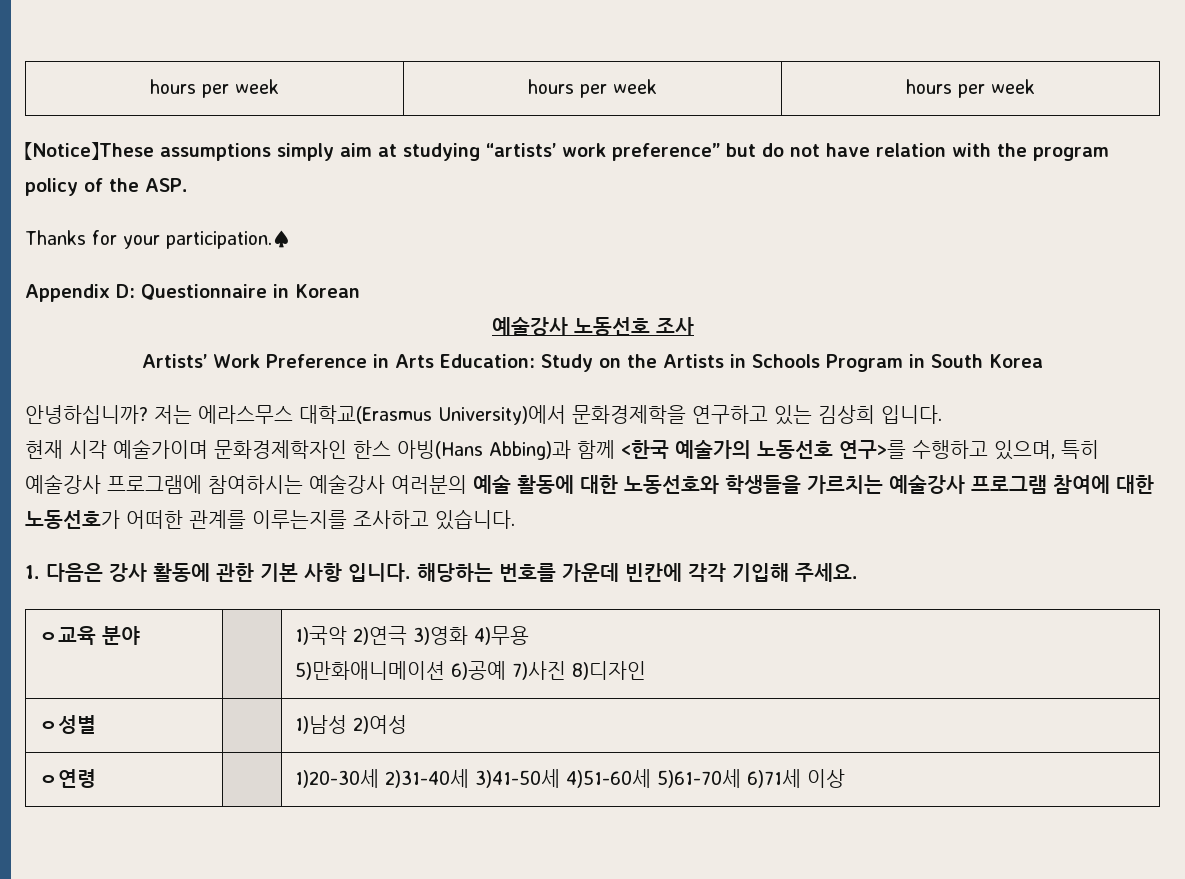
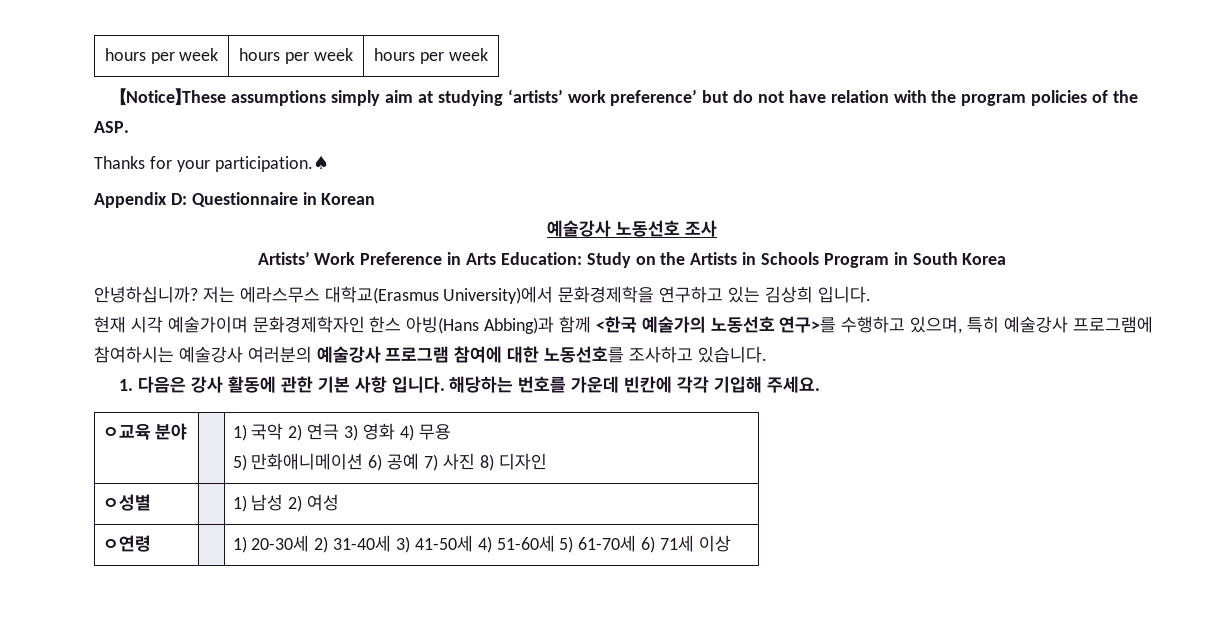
[486,143,720,161] “artists’ work preference” -> [507,89,698,106] ‘artists’ work preference’
[25,178,78,196] policy -> [1031,90,1088,106] policies
[473,475,1154,494] [25,510,347,529] 예술 활동에 대한 노동선호와 학생들을 가르치는 예술강사 프로그램 참여에 대한 노동선호가 어떠한 관계를 이루는지를 -> [316,346,625,363] 예술강사 프로그램 참여에 대한 노동선호를
[295,626,530,645] [295,661,647,680] [39,715,97,734] [295,715,408,734] [39,769,97,788] [295,769,802,788] 1)국악 2)연극 3)영화 4)무용 // 5)만화애니메이션 6)공예 7)사진 8)디자인 // ㅇ성별 | | 1)남성 2)여성 // ㅇ연령 | | 1)20-30세 2)31-40세 3)41-50세 4)51-60세 5)61-70세 6)71세 -> [232,423,451,441] [232,453,547,471] [102,494,151,511] [232,494,340,512] [102,535,151,552] [232,535,695,553] 1) 국악 2) 연극 3) 영화 4) 무용 // 5) 만화애니메이션 6) 공예 7) 사진 8) 디자인 // ㅇ성별 | | 1) 남성 2) 여성 // ㅇ연령 | | 1) 20-30세 2) 31-40세 3) 41-50세 4) 51-60세 5) 61-70세 6) 71세

